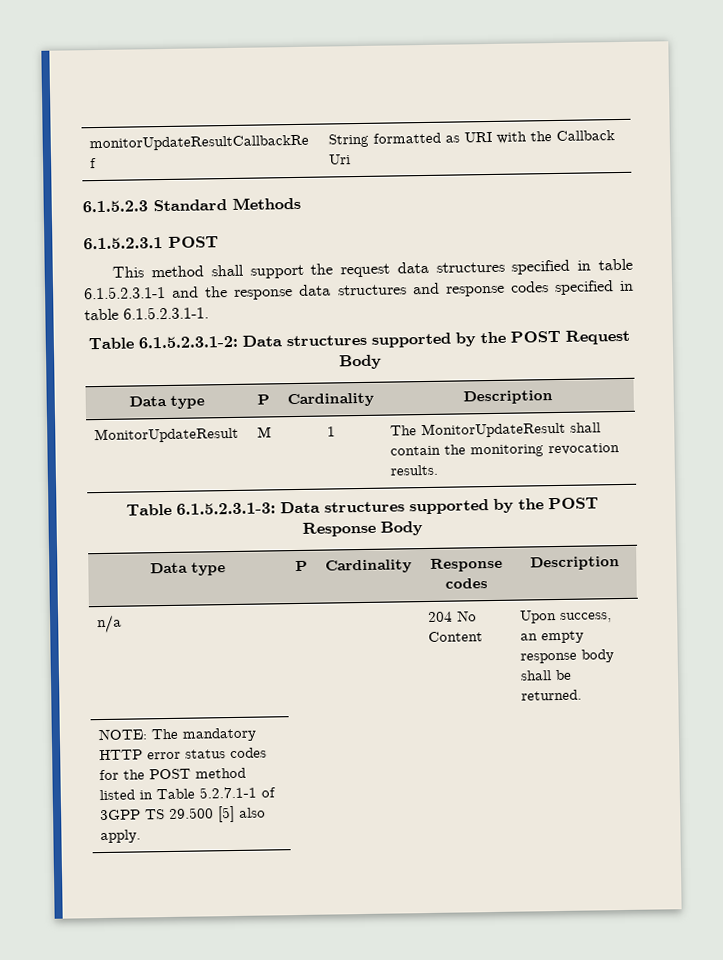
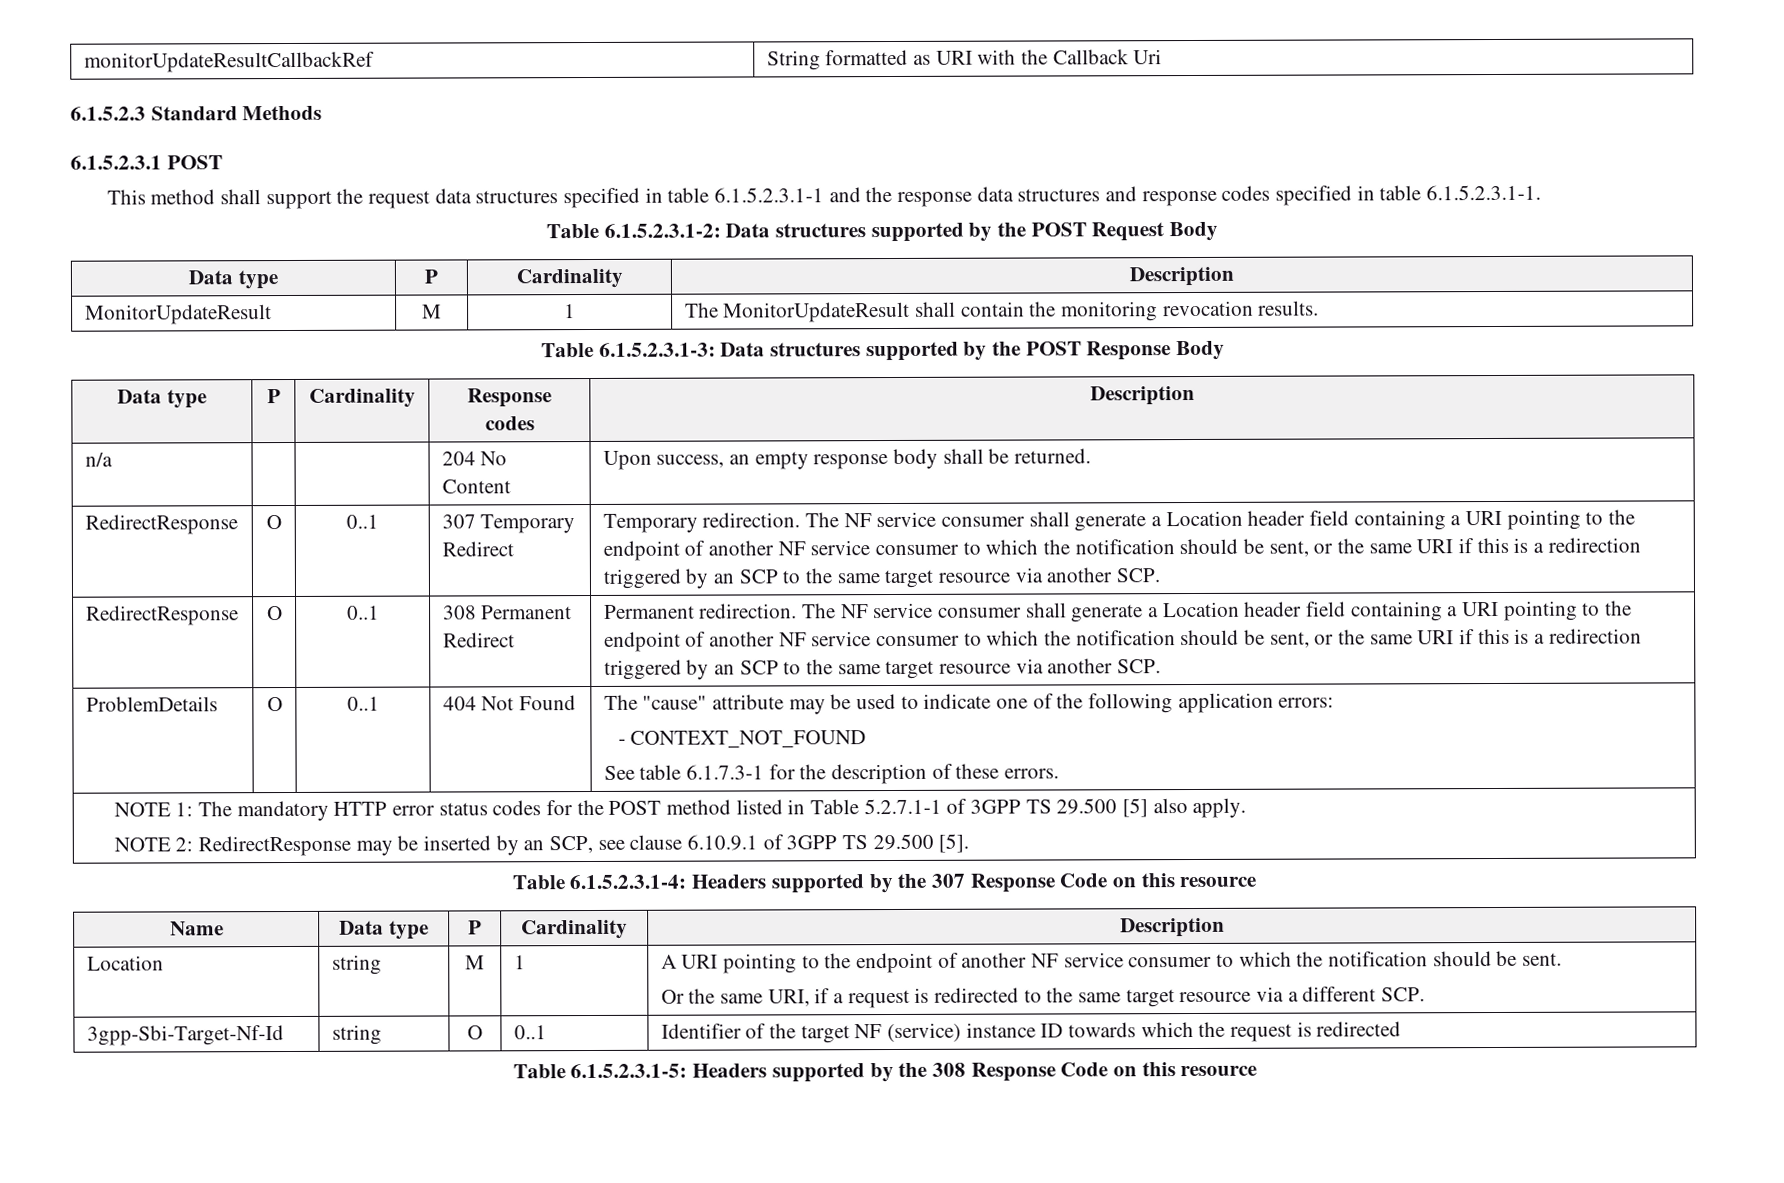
[98,728,148,741] NOTE: -> [84,514,238,535] [265,515,282,530] [345,514,379,529] [441,514,576,534] [441,541,514,557] [602,509,1636,533] [602,537,1641,561] [602,567,1161,589] [85,605,239,626] [266,606,283,621] [346,605,380,620] [442,605,573,620] [442,632,515,648] [603,600,1633,623] [603,628,1642,652] [603,658,1162,680] [85,696,218,712] [266,697,283,712] [346,696,380,711] [442,695,576,711] [603,692,1335,715] [617,730,867,748] [603,763,1060,785] [113,802,194,817] RedirectResponse | O | 0..1 | 307 Temporary Redirect | Temporary redirection. The NF service consumer shall generate a Location header field containing a URI pointing to the endpoint of another NF service consumer to which the notification should be sent, or the same URI if this is a redirection triggered by an SCP to the same target resource via another SCP. // RedirectResponse | O | 0..1 | 308 Permanent Redirect | Permanent redirection. The NF service consumer shall generate a Location header field containing a URI pointing to the endpoint of another NF service consumer to which the notification should be sent, or the same URI if this is a redirection triggered by an SCP to the same target resource via another SCP. // ProblemDetails | O | 0..1 | 404 Not Found | The "cause" attribute may be used to indicate one of the following application errors: // - CONTEXT_NOT_FOUND // See table 6.1.7.3-1 for the description of these errors. // NOTE 1:
(142, 836) none -> [113,833,970,857] [511,873,1257,894] [169,921,224,936] [339,920,429,940] [468,920,482,935] [521,919,628,940] [1119,917,1225,938] [86,955,164,971] [331,954,382,975] [465,955,485,970] [513,955,526,970] [660,950,1563,974] [660,986,1426,1009] [86,1025,284,1046] [331,1024,382,1045] [467,1025,483,1040] [513,1025,547,1040] [660,1021,1402,1044] [512,1062,1258,1083] // NOTE 2: RedirectResponse may be inserted by an SCP, see clause 6.10.9.1 of 3GPP TS 29.500 [5]. // Table 6.1.5.2.3.1-4: Headers supported by the 307 Response Code on this resource // Name | Data type | P | Cardinality | Description // Location | string | M | 1 | A URI pointing to the endpoint of another NF service consumer to which the notification should be sent. // Or the same URI, if a request is redirected to the same target resource via a different SCP. // 3gpp-Sbi-Target-Nf-Id | string | O | 0..1 | Identifier of the target NF (service) instance ID towards which the request is redirected // Table 6.1.5.2.3.1-5: Headers supported by the 308 Response Code on this resource

